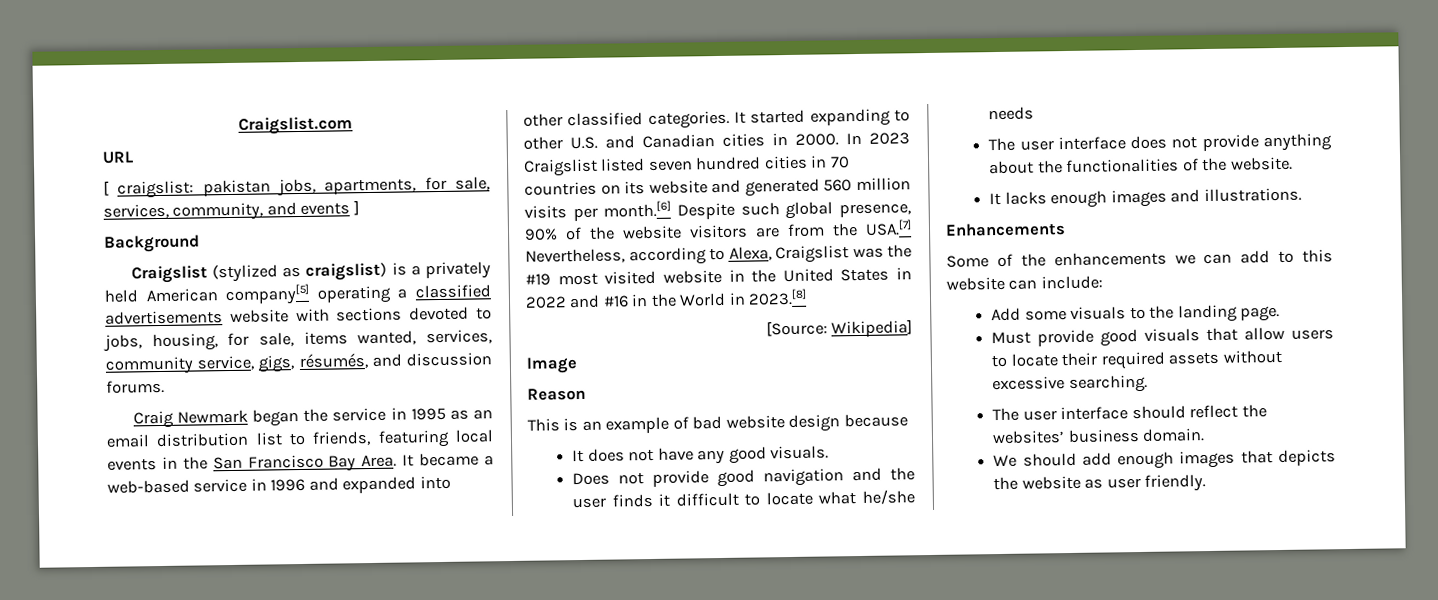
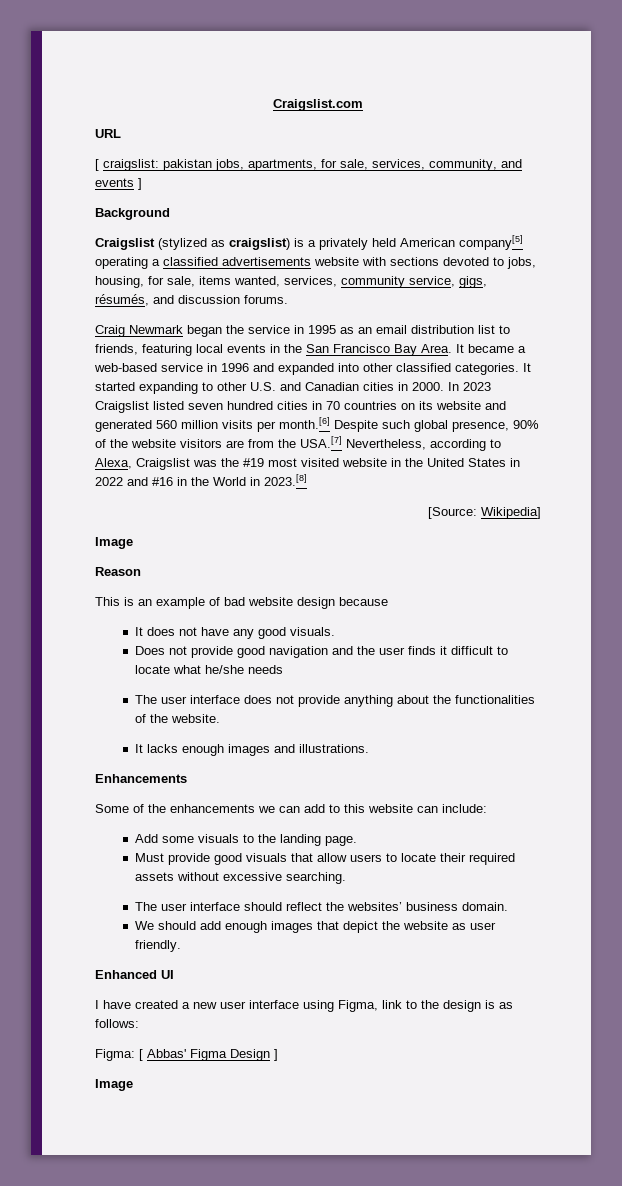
[1278,449,1336,467] depicts -> [342,921,378,933] depict
(1207, 483) none -> [95,970,174,979] [95,1000,513,1012] [95,1019,139,1028] [95,1049,278,1061] [95,1079,133,1091] // Enhanced UI // I have created a new user interface using Figma, link to the design is as follows: // Figma: [ Abbas' Figma Design ] // Image

